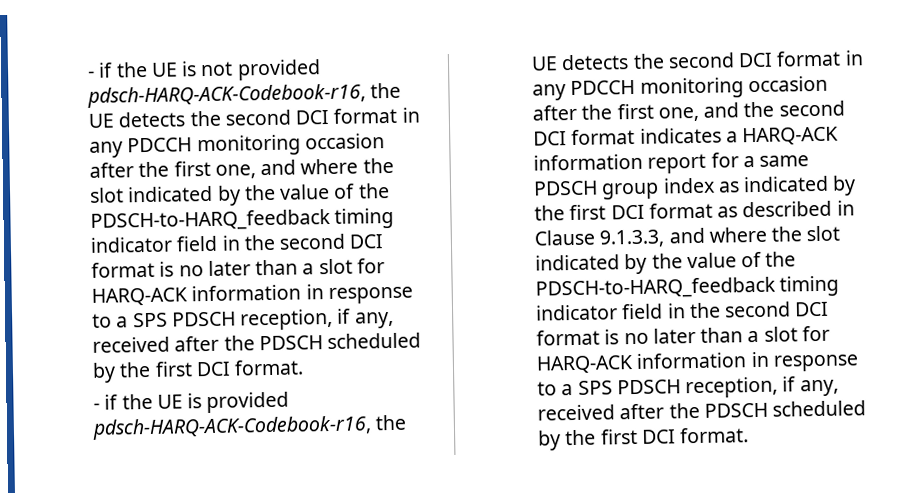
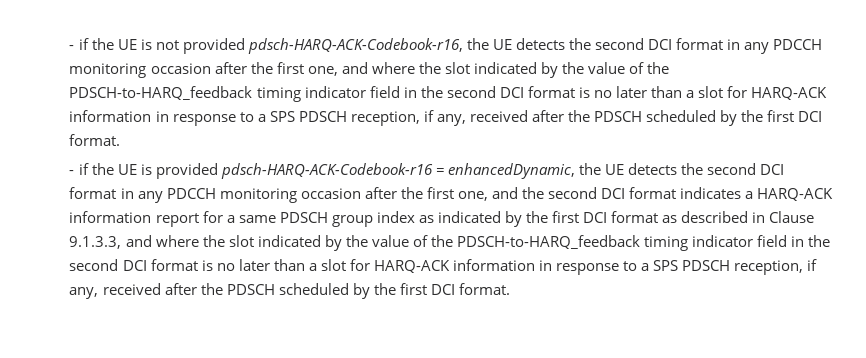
[92,415,373,440] pdsch-HARQ-ACK-Codebook-r16, -> [220,163,575,179] pdsch-HARQ-ACK-Codebook-r16 = enhancedDynamic,

